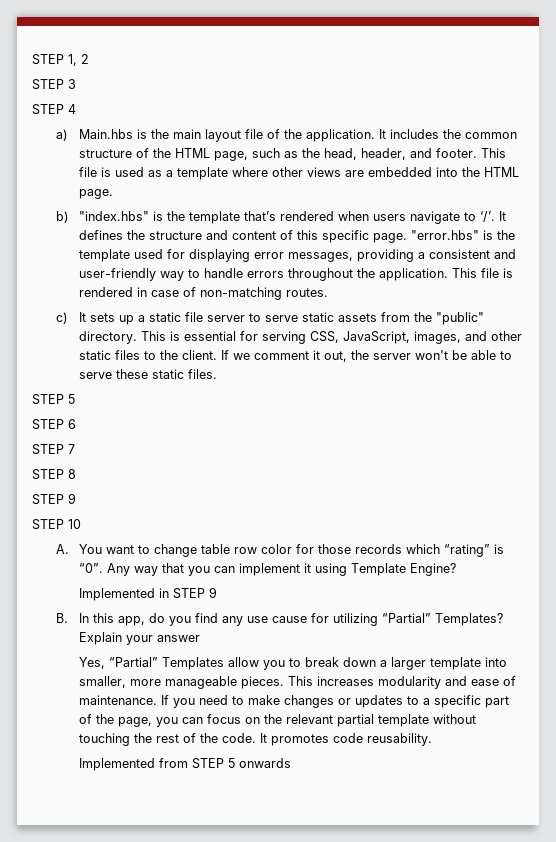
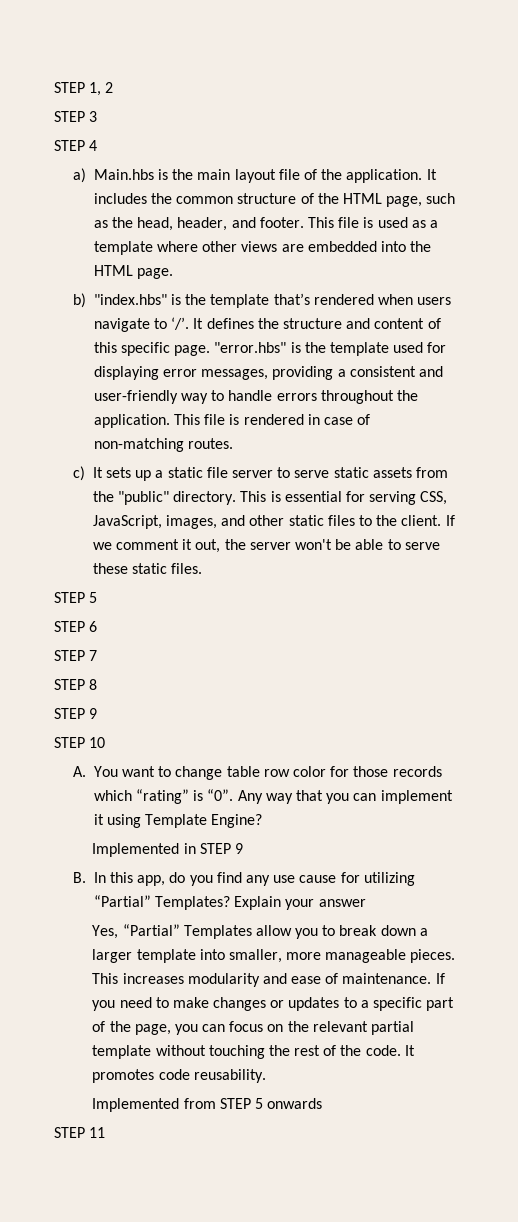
(292, 763) none -> [54,1127,106,1138] // STEP 11

